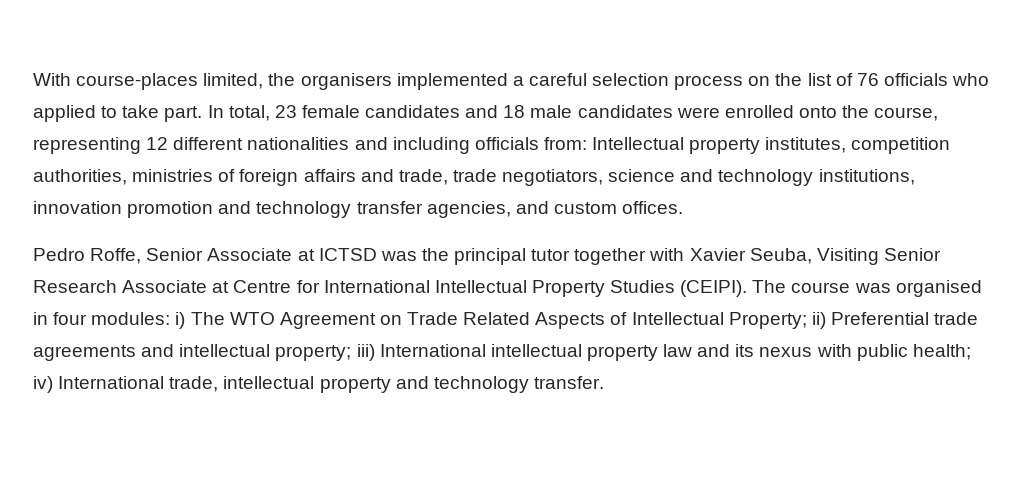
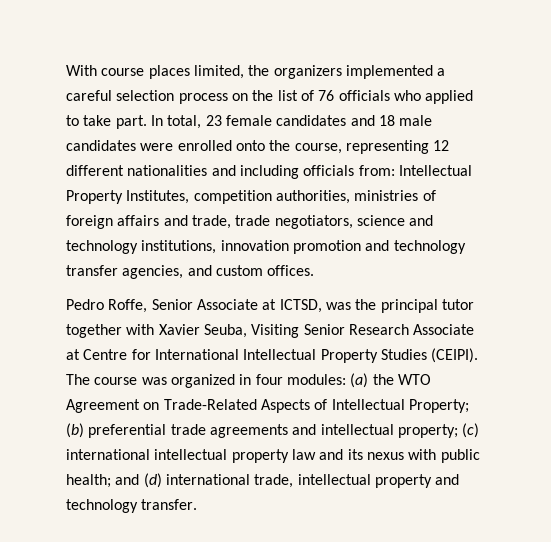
[76,73,199,90] course-places -> [101,65,190,79] course places
[300,73,392,90] organisers -> [273,65,342,79] organizers
[689,137,847,154] property institutes, -> [66,190,190,204] Property Institutes,
[318,248,377,261] ICTSD -> [279,299,322,313] ICTSD,
[895,280,982,297] organised -> [170,374,235,388] organized
[175,312,225,329] i) The -> [350,373,394,388] (a) the
[407,312,531,325] Trade Related -> [163,399,257,410] Trade-Related
[811,312,929,329] ii) Preferential -> [66,423,167,438] (b) preferential
[356,344,486,361] iii) International -> [462,423,480,438] [66,449,150,460] (c) international
[33,376,165,393] iv) International -> [115,473,250,488] and (d) international

